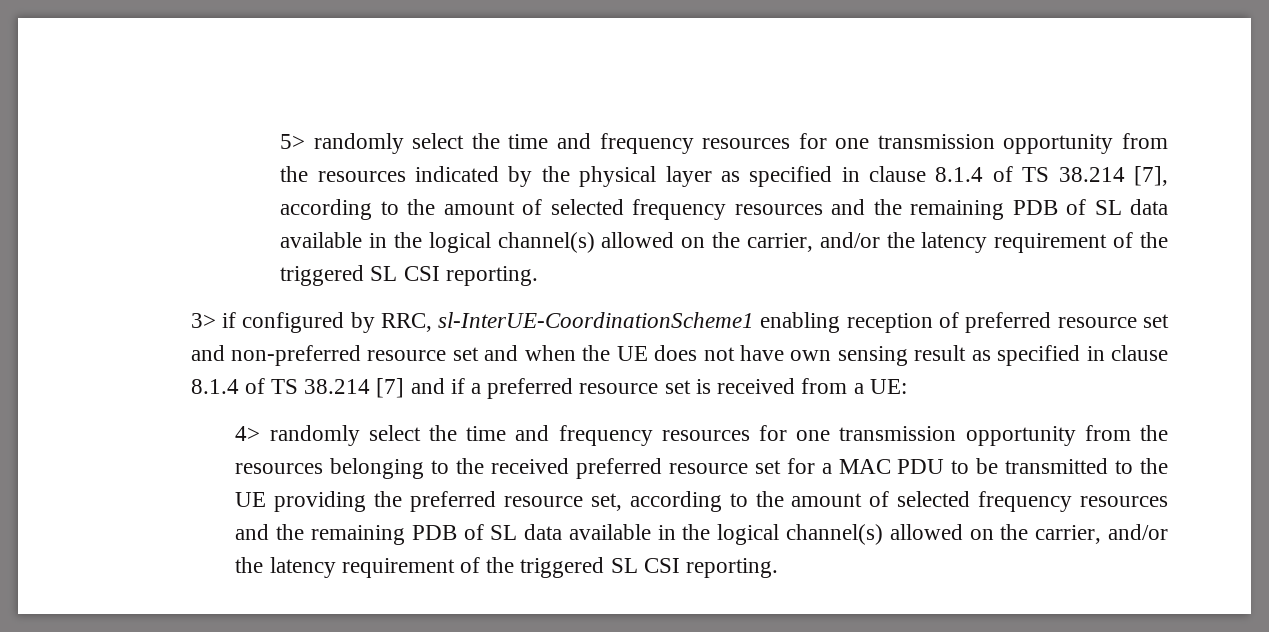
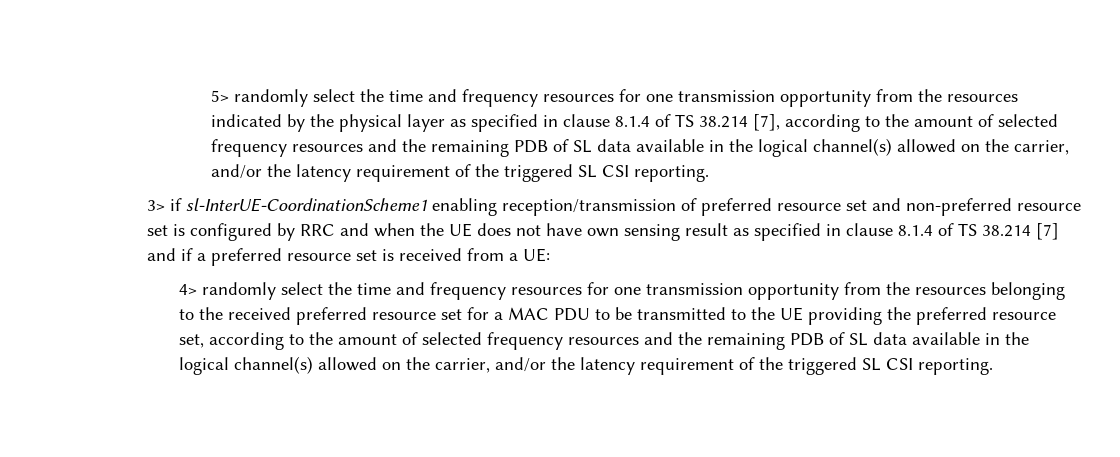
[242,312,432,333] configured by RRC, -> (183, 204) none
[846,313,933,333] reception -> [502,199,677,216] reception/transmission
(479, 354) none -> [173,223,336,241] is configured by RRC

